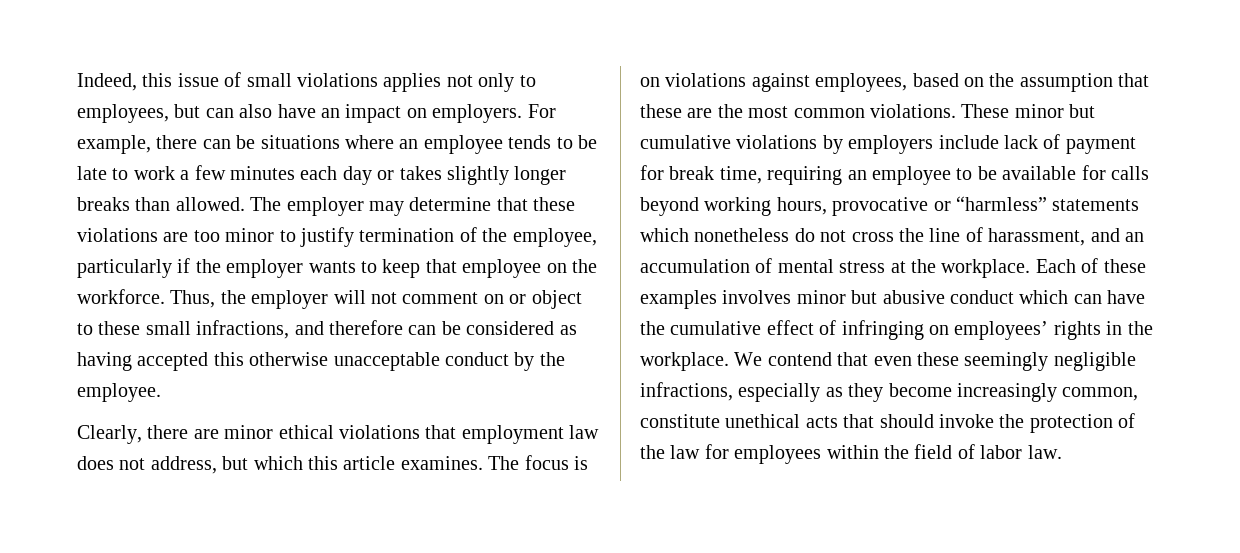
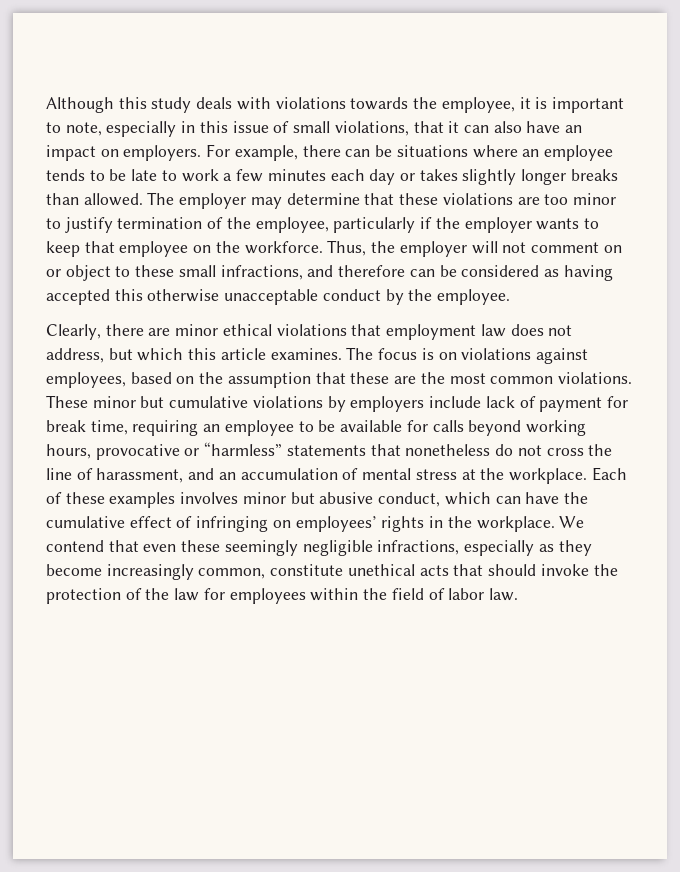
[77,72,536,92] [77,104,201,123] Indeed, this issue of small violations applies not only to employees, but -> [46,97,624,113] [46,121,460,137] Although this study deals with violations towards the employee, it is important to note, especially in this issue of small violations, that it
[640,228,689,242] which -> [370,444,401,456] that
[950,290,1014,304] conduct -> [378,492,441,507] conduct,

